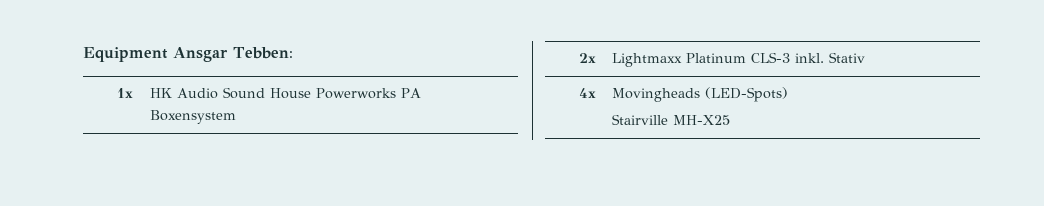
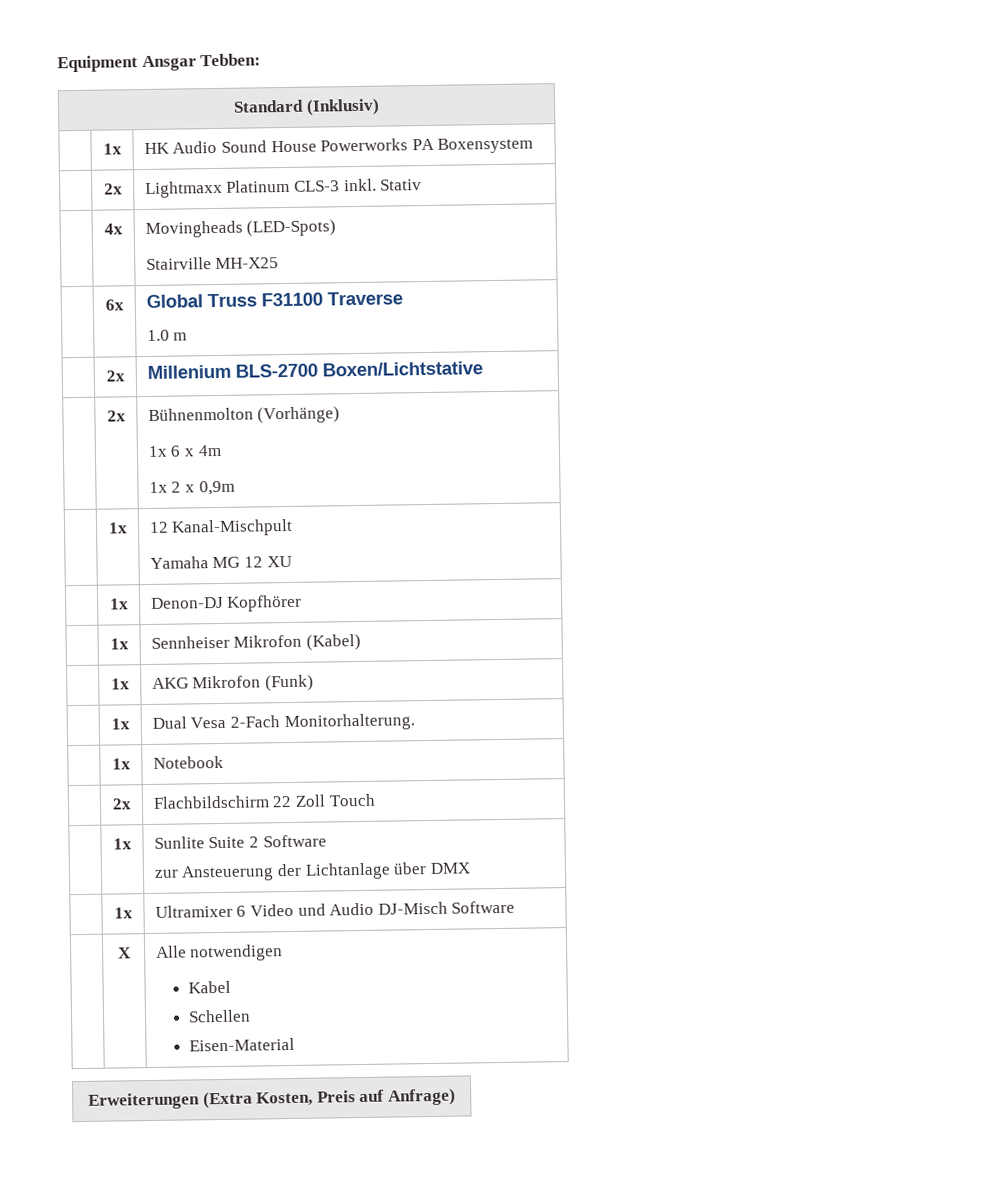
(293, 53) none -> [233,98,380,116] // Standard (Inklusiv)
(731, 120) none -> [104,299,124,311] [145,291,403,309] [146,329,188,341] [105,370,125,382] [146,361,483,379] [106,410,126,422] [147,406,341,424] [147,444,222,457] [148,480,235,496] [107,522,128,534] [148,518,294,537] [149,555,292,569] [109,598,129,610] [150,594,303,612] [109,638,129,650] [150,633,362,651] [110,678,130,690] [151,674,315,692] [110,718,130,730] [151,713,415,732] [111,758,131,770] [152,755,224,769] [111,798,132,810] [152,793,376,809] [112,838,132,850] [153,834,327,849] [153,862,471,882] [113,907,133,919] [154,900,516,918] [117,947,132,959] [155,944,284,962] [187,980,231,994] [187,1009,251,1023] [188,1037,295,1052] [88,1088,456,1110] // | 6x | Global Truss F31100 Traverse // 1.0 m // | 2x | Millenium BLS-2700 Boxen/Lichtstative // | 2x | Bühnenmolton (Vorhänge) // 1x 6 x 4m // 1x 2 x 0,9m // | 1x | 12 Kanal-Mischpult // Yamaha MG 12 XU // | 1x | Denon-DJ Kopfhörer // | 1x | Sennheiser Mikrofon (Kabel) // | 1x | AKG Mikrofon (Funk) // | 1x | Dual Vesa 2-Fach Monitorhalterung. // | 1x | Notebook // | 2x | Flachbildschirm 22 Zoll Touch // | 1x | Sunlite Suite 2 Software // zur Ansteuerung der Lichtanlage über DMX // | 1x | Ultramixer 6 Video und Audio DJ-Misch Software // | X | Alle notwendigen // Kabel // Schellen // Eisen-Material // Erweiterungen (Extra Kosten, Preis auf Anfrage)

